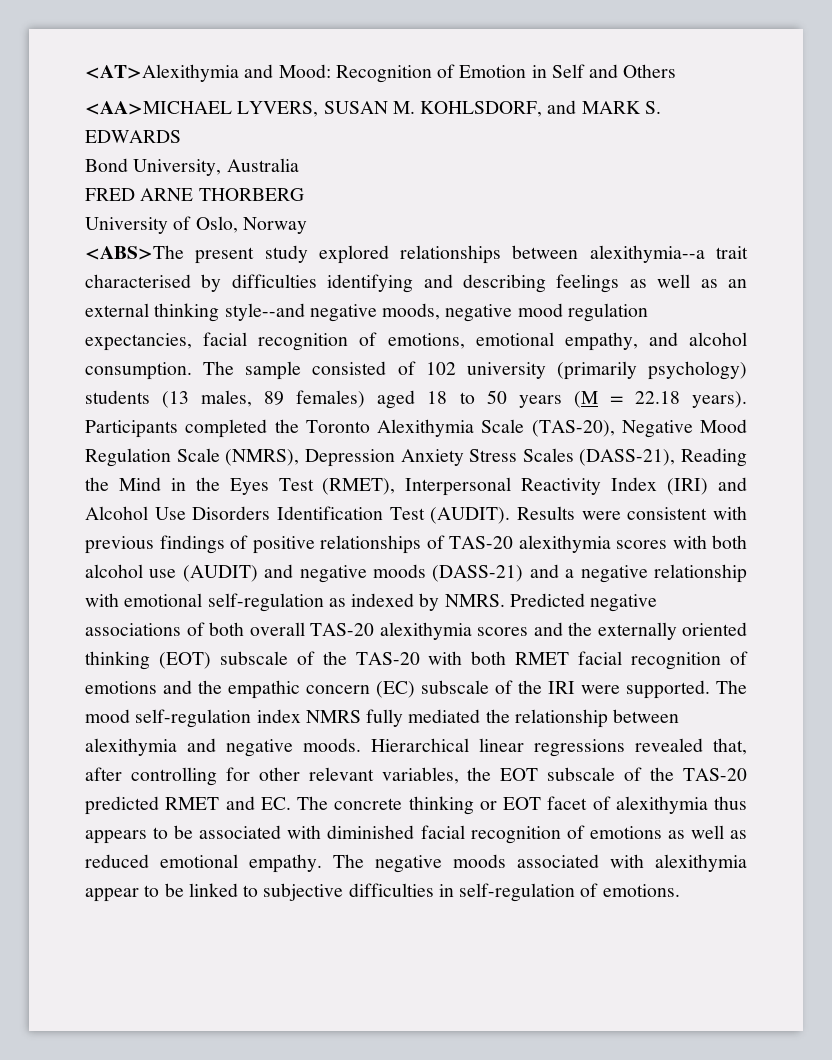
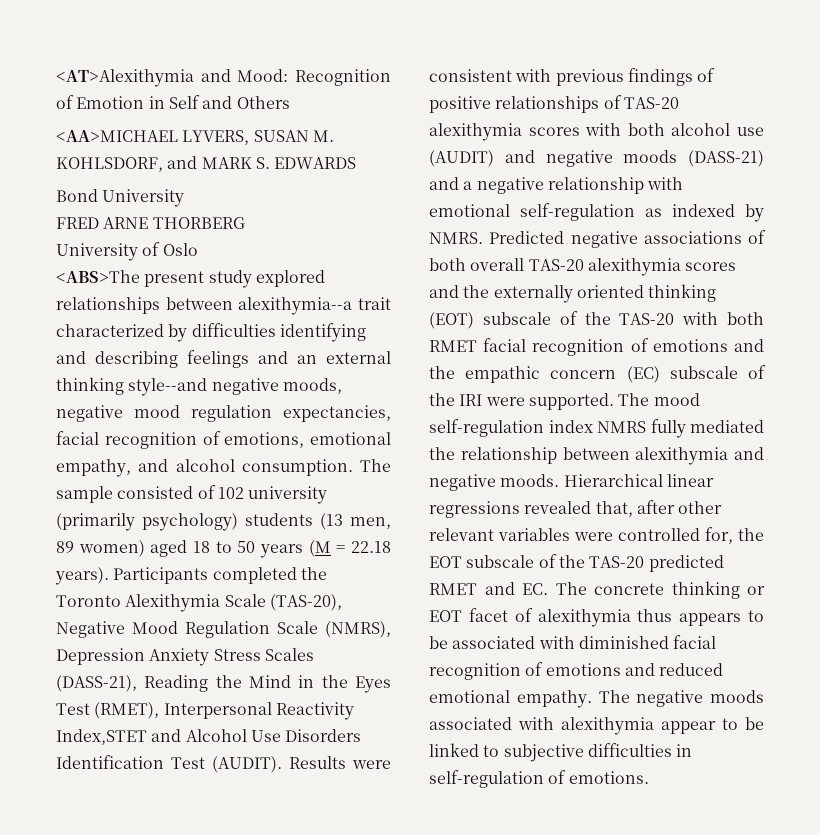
[133,158,299,176] University, Australia -> [102,189,185,207] University
[195,216,307,234] Oslo, Norway -> [162,243,198,256] Oslo
[85,274,191,288] characterised -> [56,324,164,337] characterized
[629,274,718,288] as well as -> [258,351,288,364] and
[201,390,366,408] males, 89 females) -> [350,517,391,529] [56,540,145,557] men, 89 women)
[611,477,709,495] Index (IRI) -> [56,729,147,745] Index,STET
[130,767,459,786] controlling for other relevant variables, -> [678,501,723,514] [429,527,733,544] other relevant variables were controlled for,
[667,825,747,839] as well as -> [624,663,655,676] and

